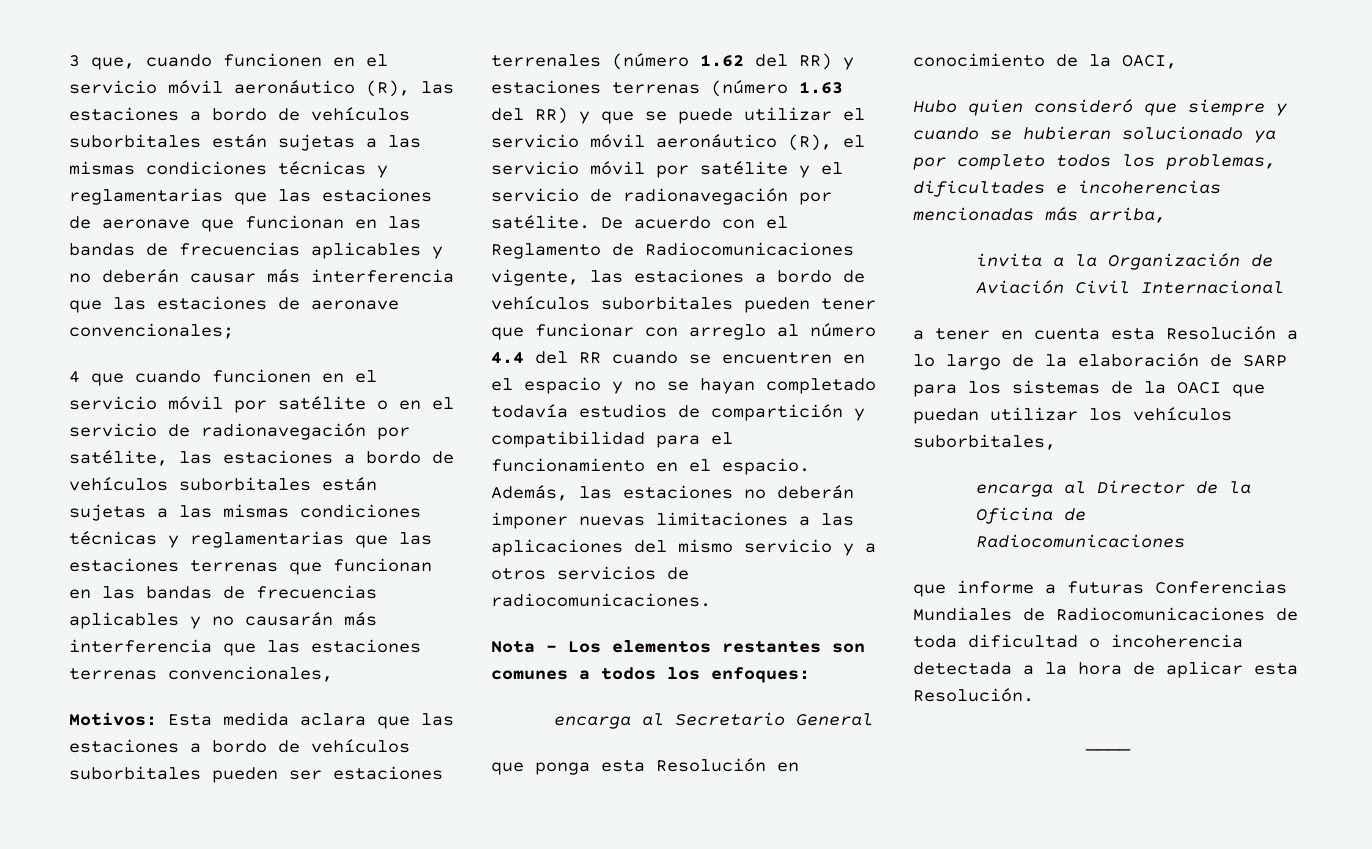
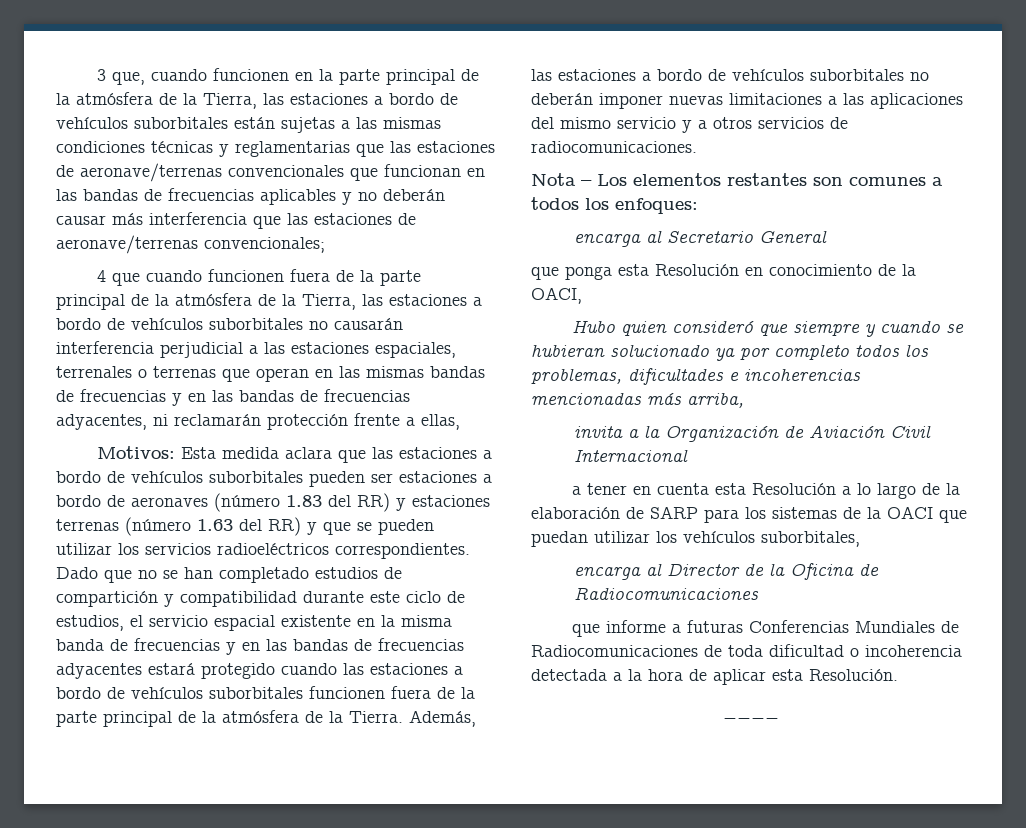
[366,54,388,67] [69,80,410,97] el servicio móvil aeronáutico (R), -> [318,69,479,85] [56,92,257,109] la parte principal de la atmósfera de la Tierra,
[102,219,190,229] aeronave -> [80,163,344,182] aeronave/terrenas convencionales
[311,300,399,310] aeronave -> [56,235,198,254] aeronave/terrenas
[322,370,377,383] [69,396,454,413] [69,423,410,440] [69,450,454,466] [69,477,377,491] [69,504,421,521] [69,531,432,548] [69,558,432,575] [69,585,377,599] [69,612,377,629] [69,639,421,656] [69,666,333,682] en el servicio móvil por satélite o en el servicio de radionavegación por satélite, las estaciones a bordo de vehículos suborbitales están sujetas a las mismas condiciones técnicas y reglamentarias que las estaciones terrenas que funcionan en las bandas de frecuencias aplicables y no causarán más interferencia que las estaciones terrenas convencionales, -> [289,269,421,286] [56,293,482,310] [56,318,403,330] [56,341,456,358] [56,366,485,382] [56,389,410,406] [56,413,460,430] fuera de la parte principal de la atmósfera de la Tierra, las estaciones a bordo de vehículos suborbitales no causarán interferencia perjudicial a las estaciones espaciales, terrenales o terrenas que operan en las mismas bandas de frecuencias y en las bandas de frecuencias adyacentes, ni reclamarán protección frente a ellas,
[491,53,744,70] terrenales (número 1.62 -> [483,474,492,483] [56,493,322,512] a bordo de aeronaves (número 1.83
[678,107,865,124] [491,134,865,151] [491,161,843,178] [491,188,832,205] [491,215,788,229] [491,242,854,259] [491,269,865,286] [491,296,876,313] [491,323,876,340] [491,351,865,364] [491,377,876,394] [491,404,865,421] [491,431,733,448] [491,458,810,475] [491,485,733,501] puede utilizar el servicio móvil aeronáutico (R), el servicio móvil por satélite y el servicio de radionavegación por satélite. De acuerdo con el Reglamento de Radiocomunicaciones vigente, las estaciones a bordo de vehículos suborbitales pueden tener que funcionar con arreglo al número 4.4 del RR cuando se encuentren en el espacio y no se hayan completado todavía estudios de compartición y compatibilidad para el funcionamiento en el espacio. Además, las estaciones -> [378,519,434,535] [56,543,470,559] [56,567,402,583] [56,591,465,607] [56,615,452,631] [56,638,464,655] [56,663,463,679] [56,686,475,699] [56,710,476,727] [531,69,904,81] pueden utilizar los servicios radioeléctricos correspondientes. Dado que no se han completado estudios de compartición y compatibilidad durante este ciclo de estudios, el servicio espacial existente en la misma banda de frecuencias y en las bandas de frecuencias adyacentes estará protegido cuando las estaciones a bordo de vehículos suborbitales funcionen fuera de la parte principal de la atmósfera de la Tierra. Además, las estaciones a bordo de vehículos suborbitales

